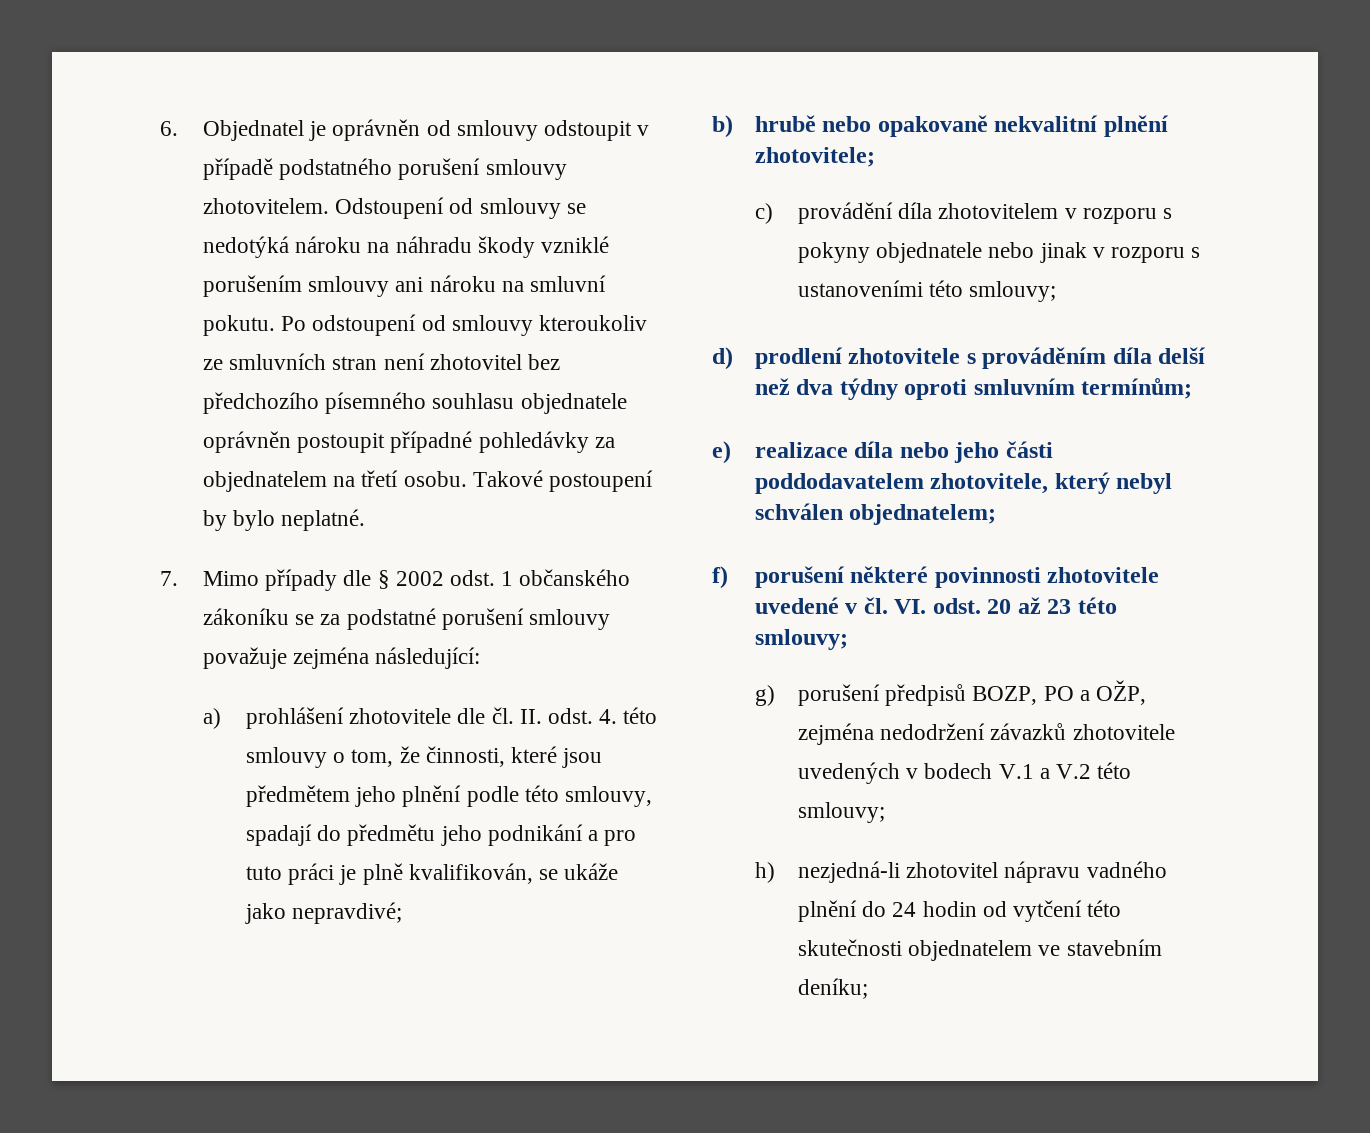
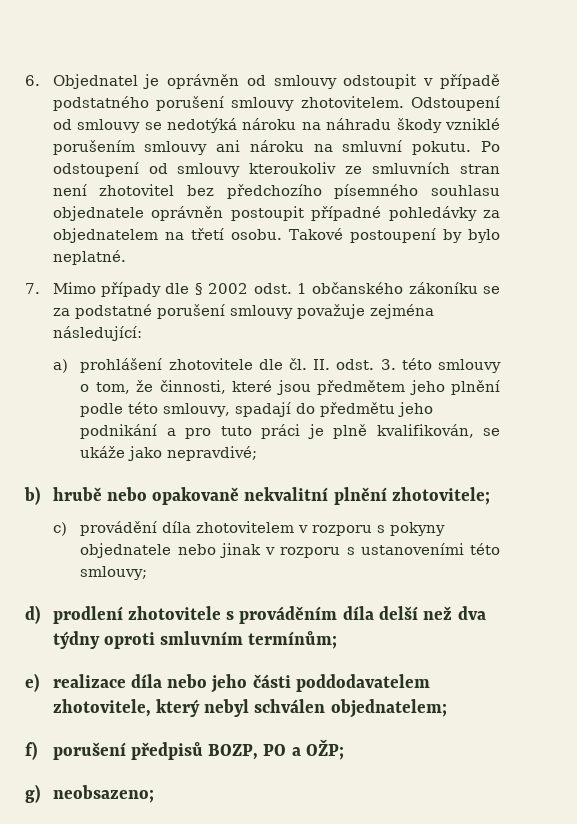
[599,709,618,724] 4. -> [380,359,396,370] 3.
[850,566,1160,588] [754,597,1117,614] [754,629,848,650] [754,680,1147,706] [797,723,1175,745] [797,762,1132,784] [797,802,885,823] [754,861,1167,883] [797,900,1122,922] [797,939,1162,961] [797,978,868,999] některé povinnosti zhotovitele uvedené v čl. VI. odst. 20 až 23 této smlouvy; // g) porušení předpisů BOZP, PO a OŽP, zejména nedodržení závazků zhotovitele uvedených v bodech V.1 a V.2 této smlouvy; // h) nezjedná-li zhotovitel nápravu vadného plnění do 24 hodin od vytčení této skutečnosti objednatelem ve stavebním deníku; -> [130,739,345,760] [25,784,154,803] předpisů BOZP, PO a OŽP; // g) neobsazeno;

